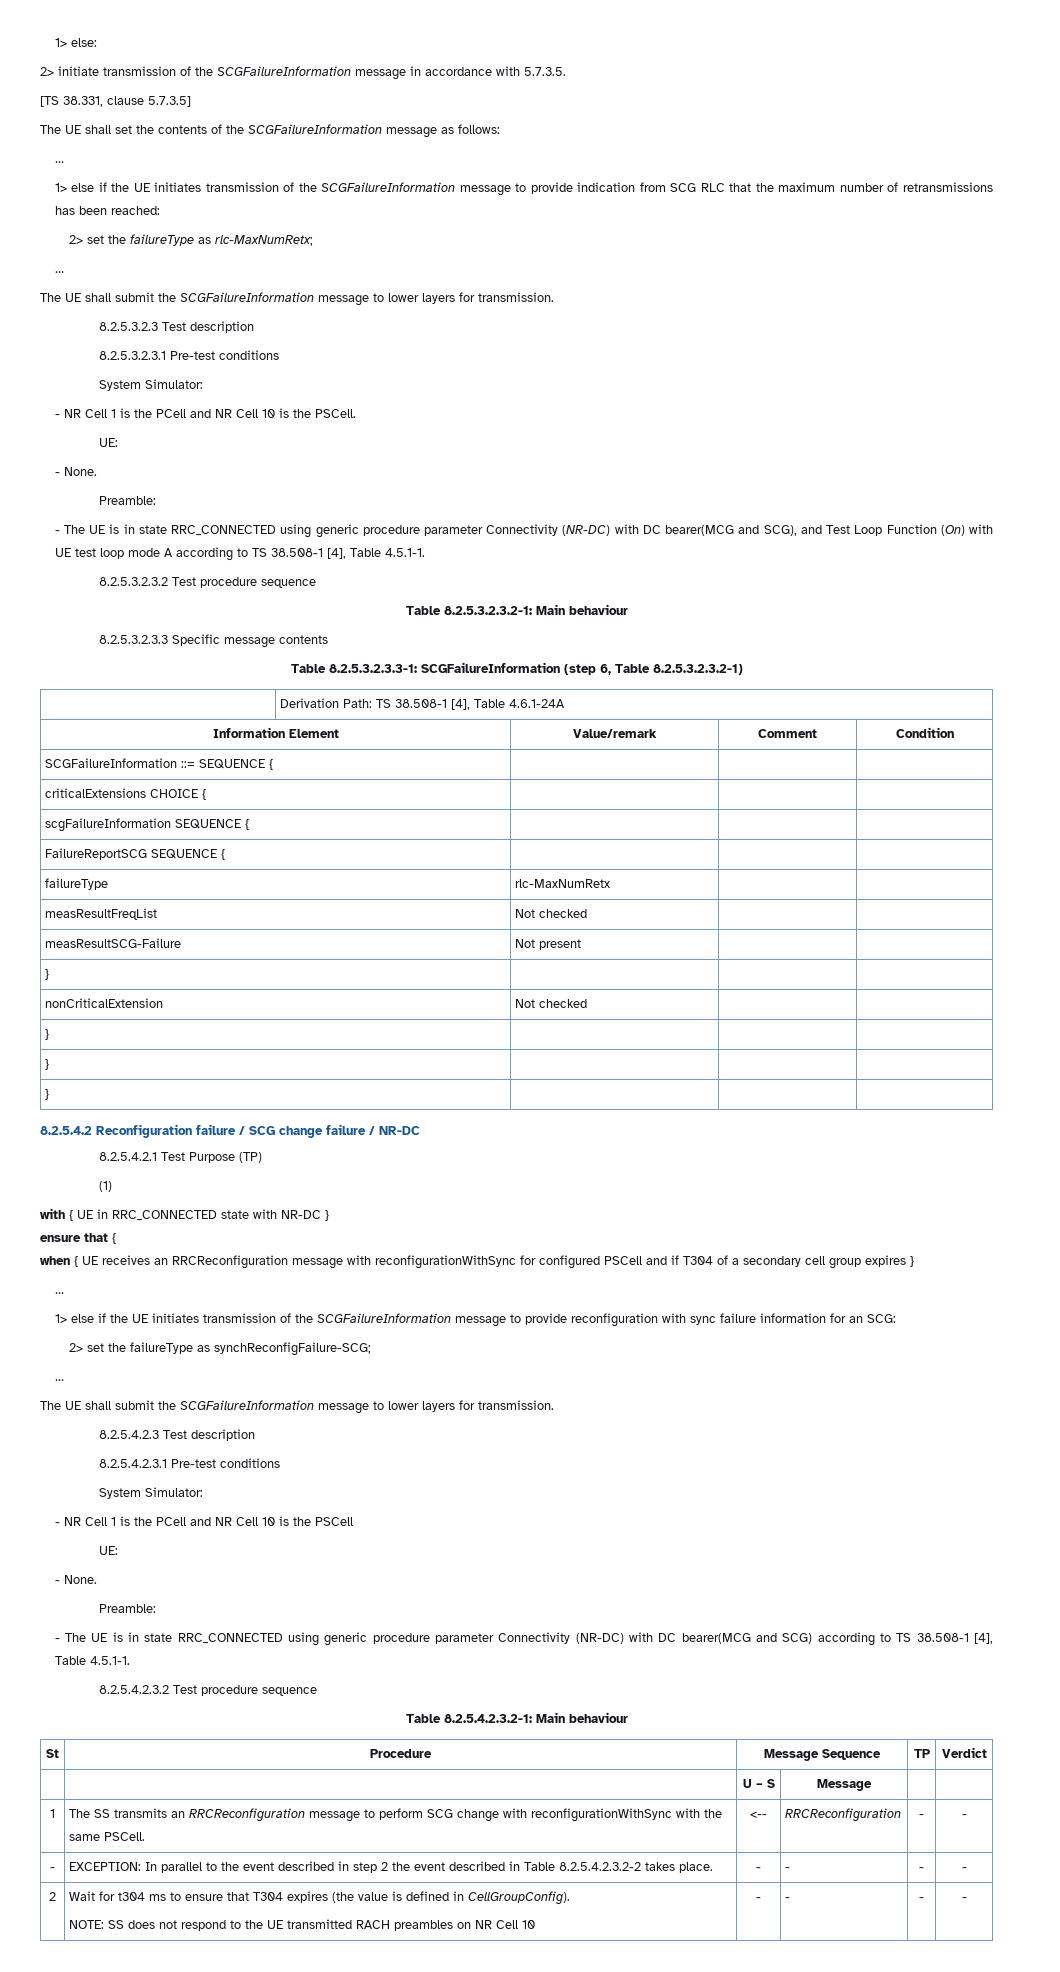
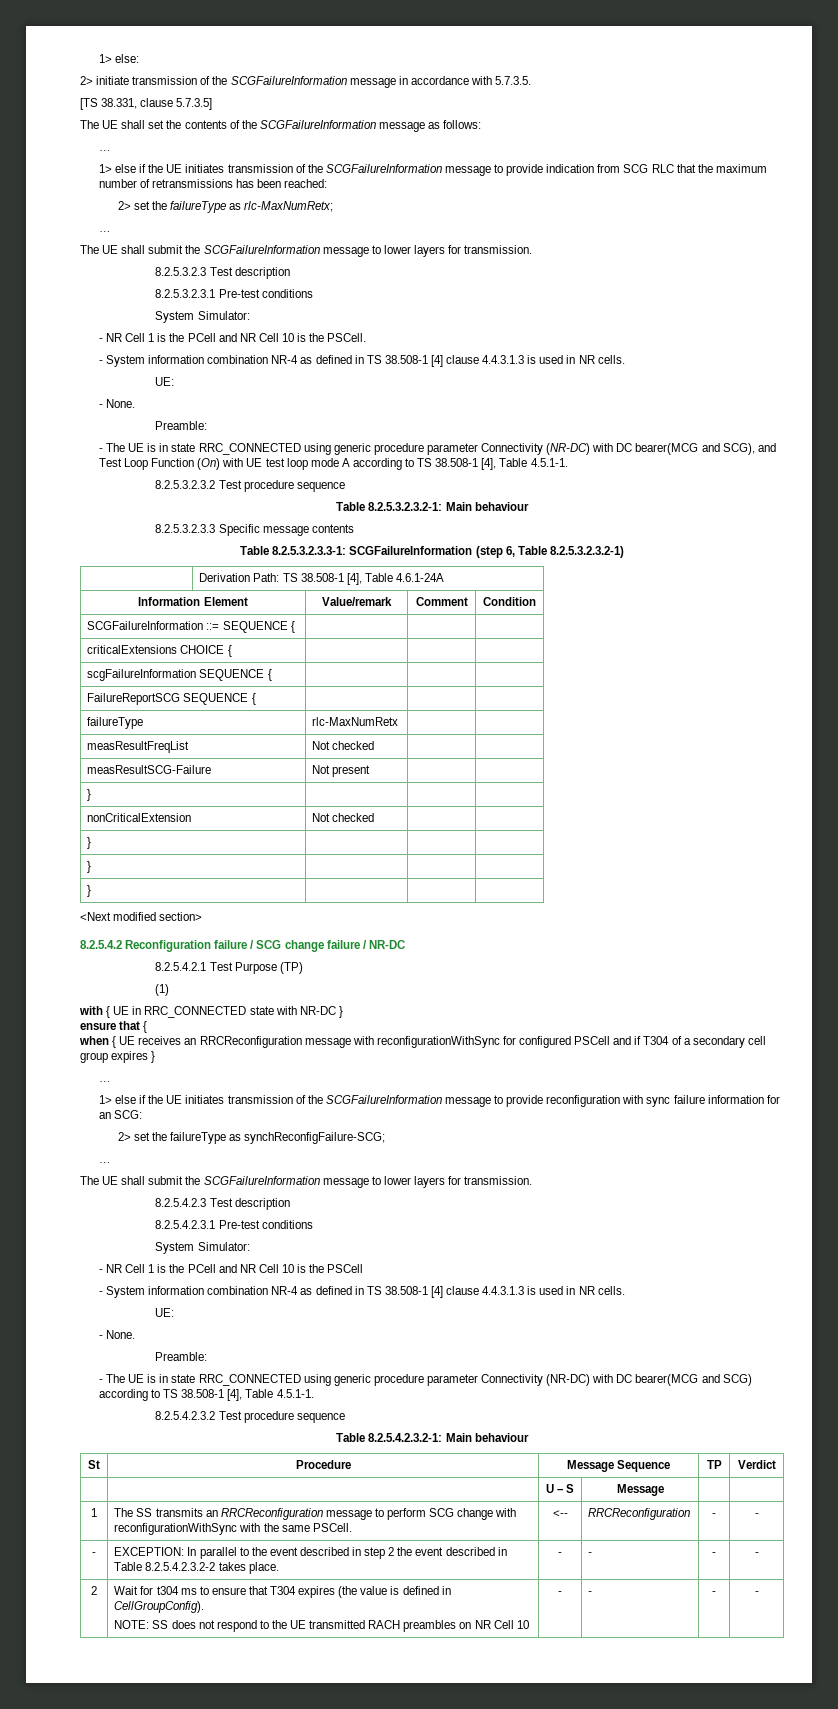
(356, 413) none -> [98,355,625,367] // - System information combination NR-4 as defined in TS 38.508-1 [4] clause 4.4.3.1.3 is used in NR cells.
(50, 1094) none -> [80,912,203,921] // <Next modified section>
(353, 1521) none -> [98,1286,625,1298] // - System information combination NR-4 as defined in TS 38.508-1 [4] clause 4.4.3.1.3 is used in NR cells.

